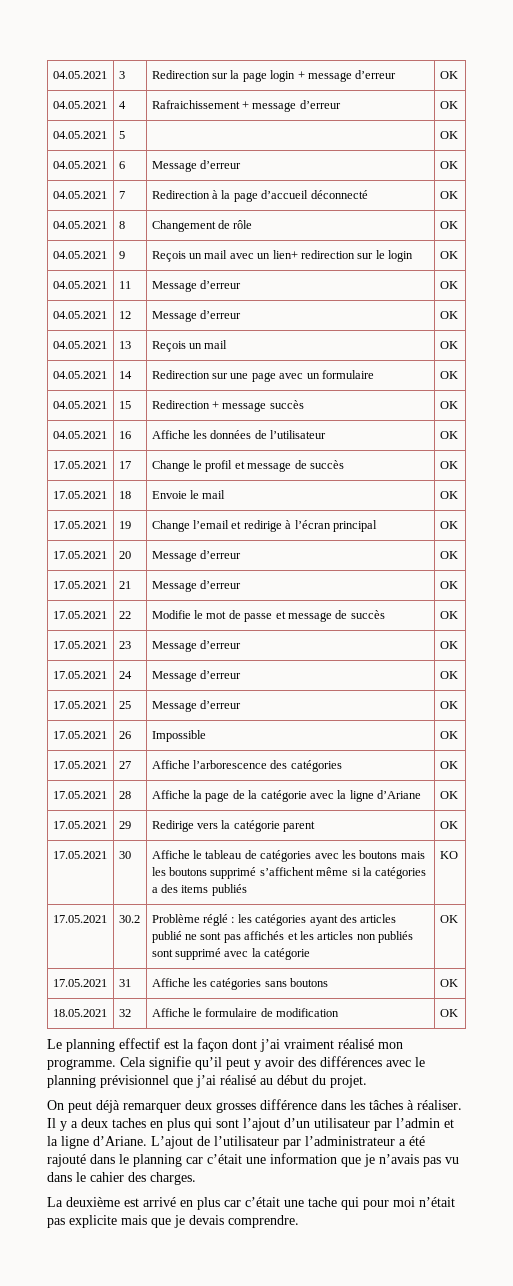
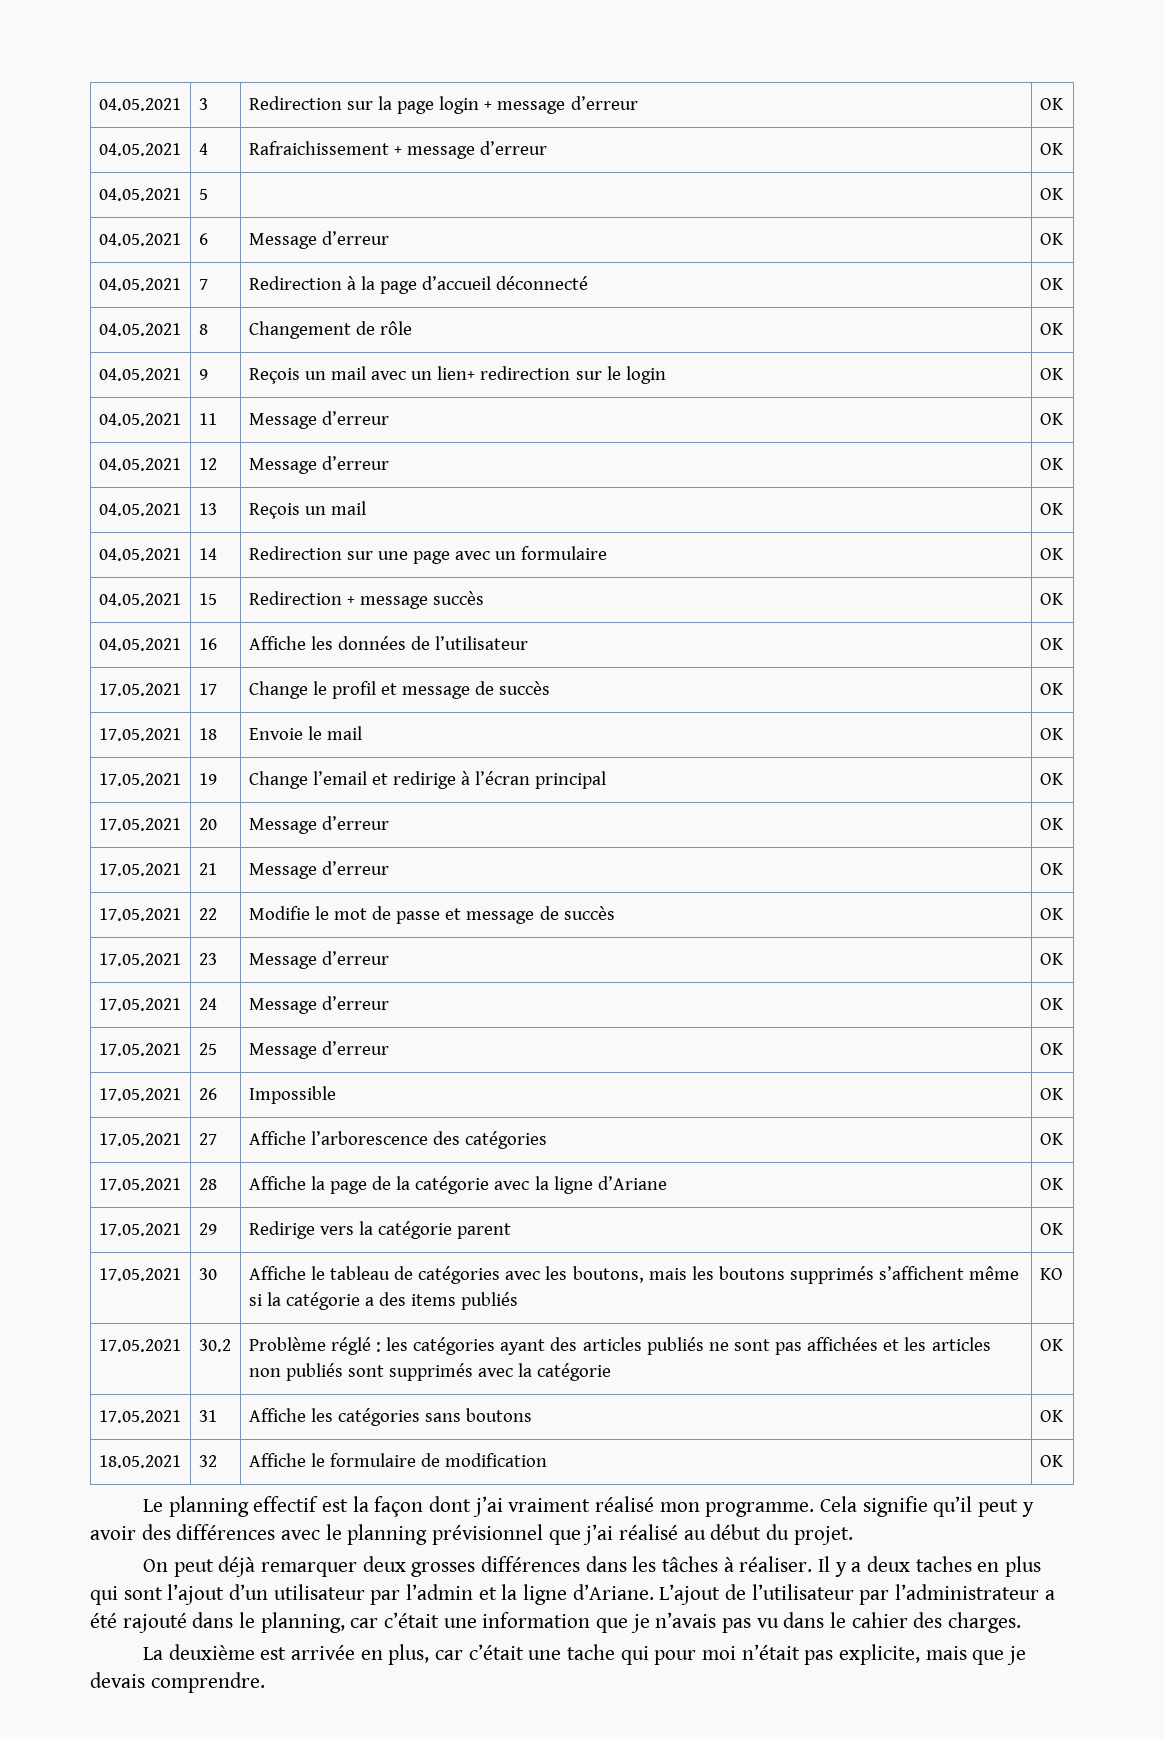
[359,850,398,859] boutons -> [572,1266,644,1283] boutons,
[210,867,257,879] supprimé -> [790,1266,875,1284] supprimés
[375,867,427,879] catégories -> [285,1292,360,1310] catégorie
[151,931,182,943] publié -> [646,1337,704,1355] publiés
[244,931,285,940] affichés -> [807,1337,879,1351] affichées
[175,948,222,960] supprimé -> [389,1363,474,1381] supprimés
[260,1099,317,1110] différence -> [481,1556,581,1572] différences
[133,1154,182,1167] planning -> [260,1612,345,1633] planning,
[143,1197,220,1210] arrivé en plus -> [290,1644,430,1665] arrivée en plus,
[69,1215,117,1228] explicite -> [839,1644,921,1665] explicite,

